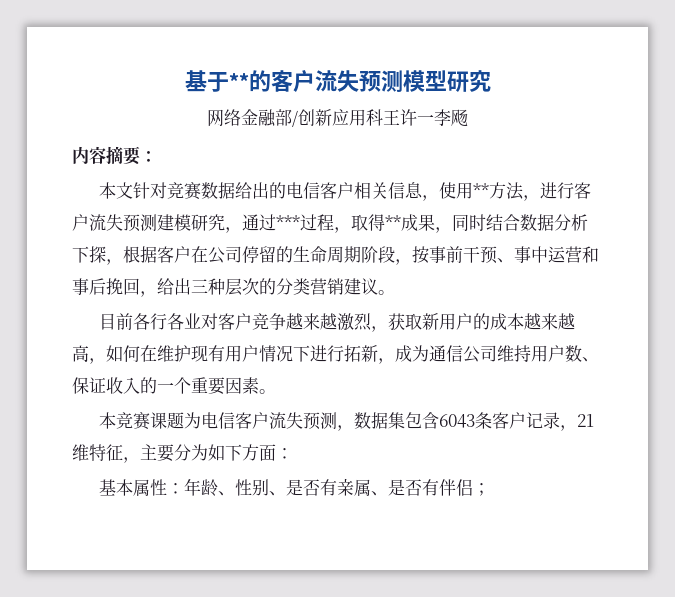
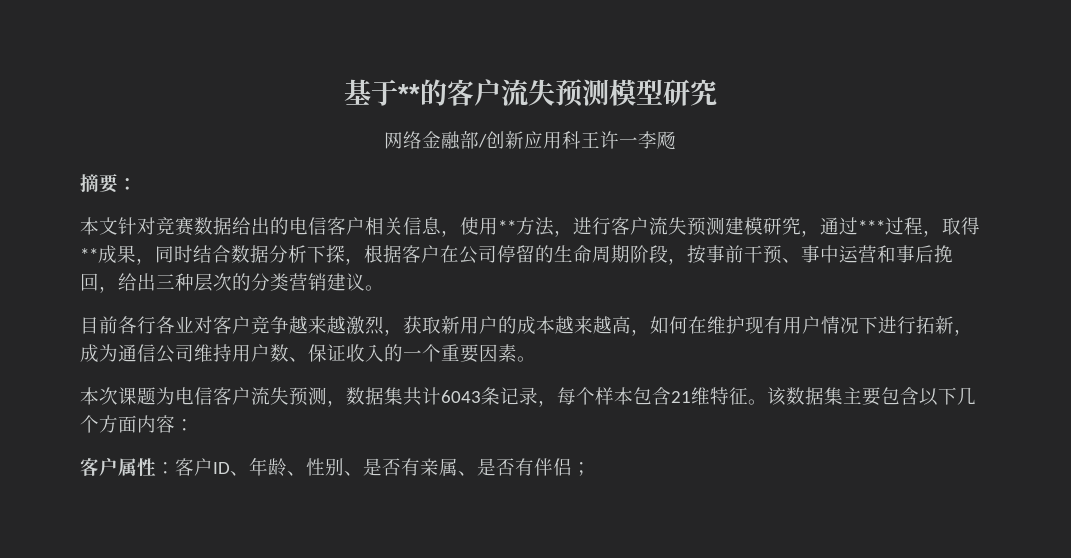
[72,146,106,164] 内容 -> (676, 140) none
[115,412,150,430] 竞赛 -> [99,387,118,405] 次
[404,412,594,431] [72,444,293,463] [98,479,184,496] 包含6043条客户记录，21维特征，主要分为如下方面： // 基本属性： -> [403,387,976,407] [80,415,194,433] [80,458,249,477] 共计6043条记录，每个样本包含21维特征。该数据集主要包含以下几个方面内容： // 客户属性：客户ID、

